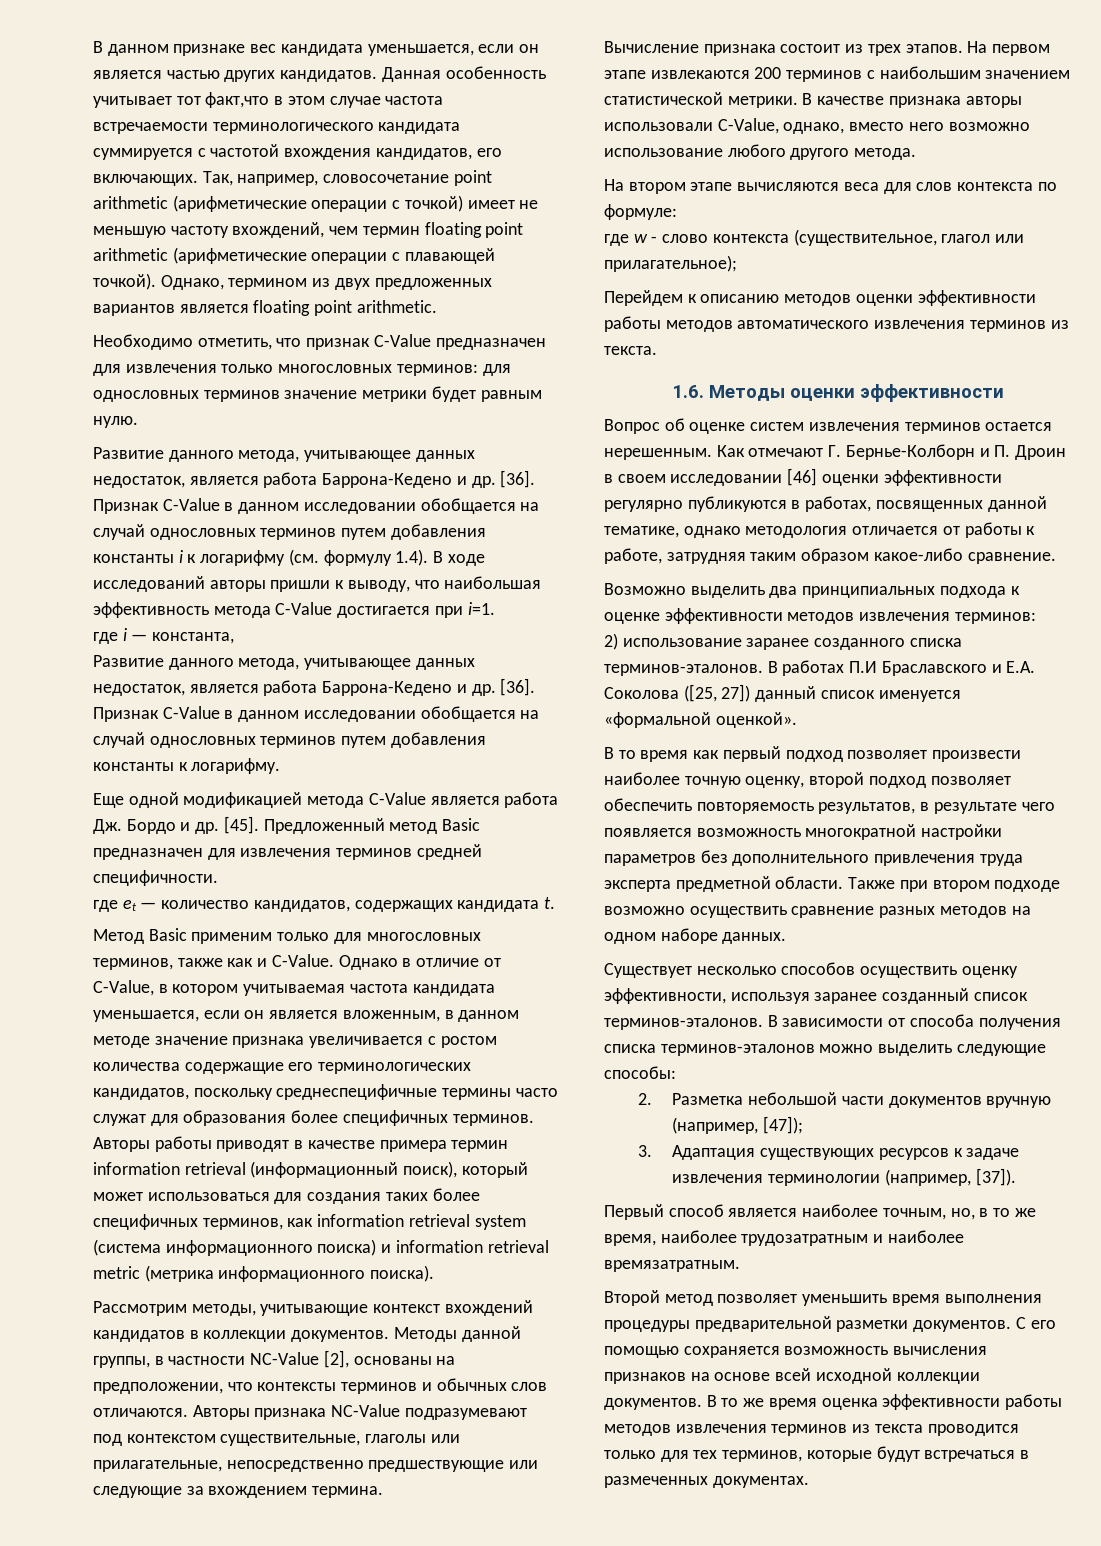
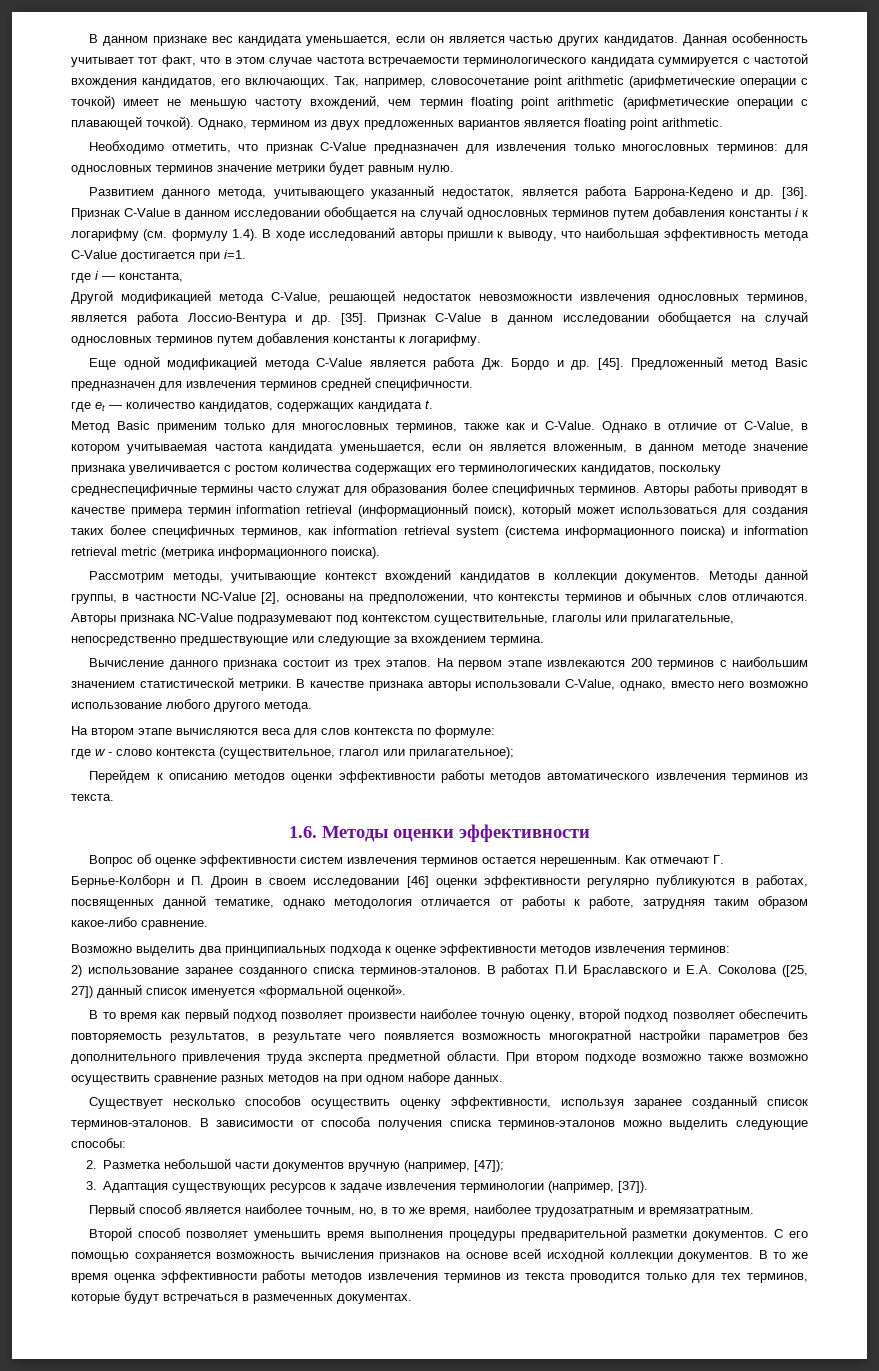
[205,92,270,108] факт,что -> [161,55,221,67] факт, что
[93,447,475,462] Развитие данного метода, учитывающее данных -> [89,185,435,199] Развитием данного метода, учитывающего указанный
[93,655,475,670] [93,678,536,696] Развитие данного метода, учитывающее данных недостаток, является работа Баррона-Кедено и др. [36]. -> [71,290,808,304] [71,312,367,325] Другой модификацией метода C-Value, решающей недостаток невозможности извлечения однословных терминов, является работа Лоссио-Вентура и др. [35].
[184,1062,284,1074] содержащие -> [355,465,432,475] содержащих
(699, 47) none -> [169,660,218,670] данного
(746, 428) none -> [200,855,297,867] эффективности
[848,877,928,892] Также при -> [506,1052,530,1064] При
(685, 910) none -> [707,1054,809,1061] также возможно
(1031, 910) none -> [341,1075,362,1085] при
[887,1230,964,1243] наиболее -> (646, 1210) none
[664,1294,713,1306] метод -> [138,1228,181,1238] способ

